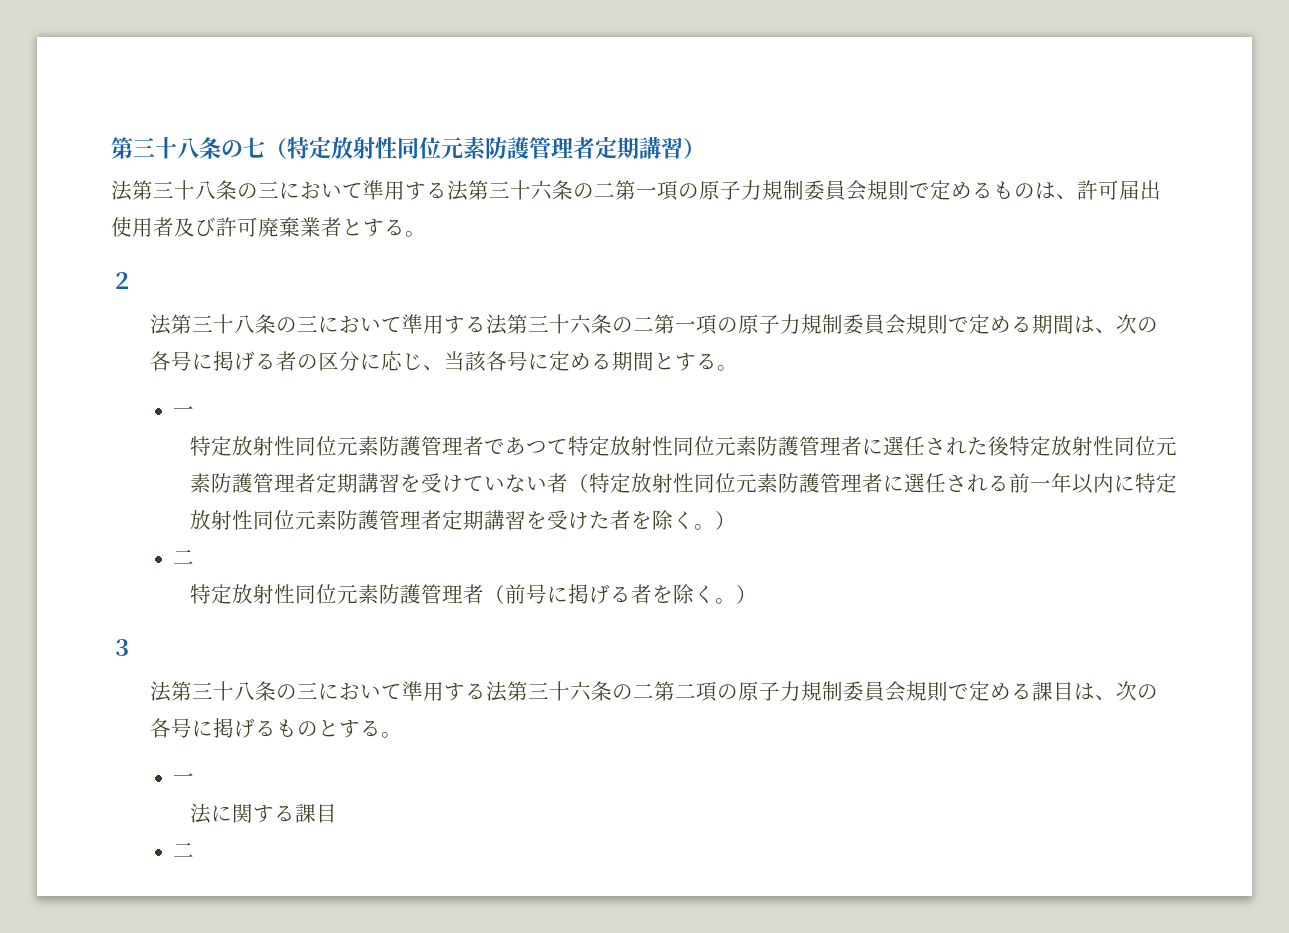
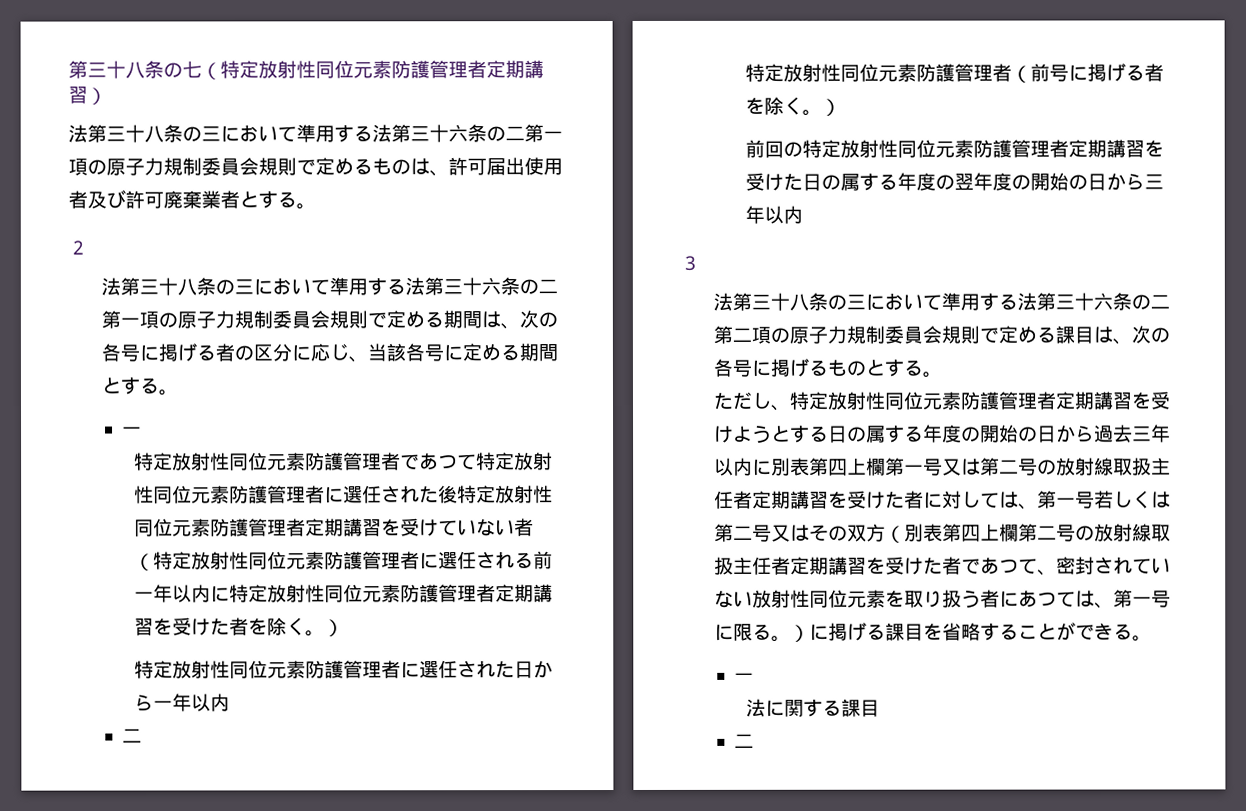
(736, 520) none -> [134,660,554,679] [134,693,231,712] // 特定放射性同位元素防護管理者に選任された日から一年以内
(757, 594) none -> [745,139,1165,158] [745,172,1165,191] [745,205,804,224] // 前回の特定放射性同位元素防護管理者定期講習を受けた日の属する年度の翌年度の開始の日から三年以内
(403, 735) none -> [712,391,1171,411] [713,424,1171,443] [713,457,1171,476] [713,490,1171,510] [713,523,1171,543] [713,556,1171,576] [713,589,1171,609] [713,622,1152,642] // ただし、特定放射性同位元素防護管理者定期講習を受けようとする日の属する年度の開始の日から過去三年以内に別表第四上欄第一号又は第二号の放射線取扱主任者定期講習を受けた者に対しては、第一号若しくは第二号又はその双方（別表第四上欄第二号の放射線取扱主任者定期講習を受けた者であつて、密封されていない放射性同位元素を取り扱う者にあつては、第一号に限る。）に掲げる課目を省略することができる。

